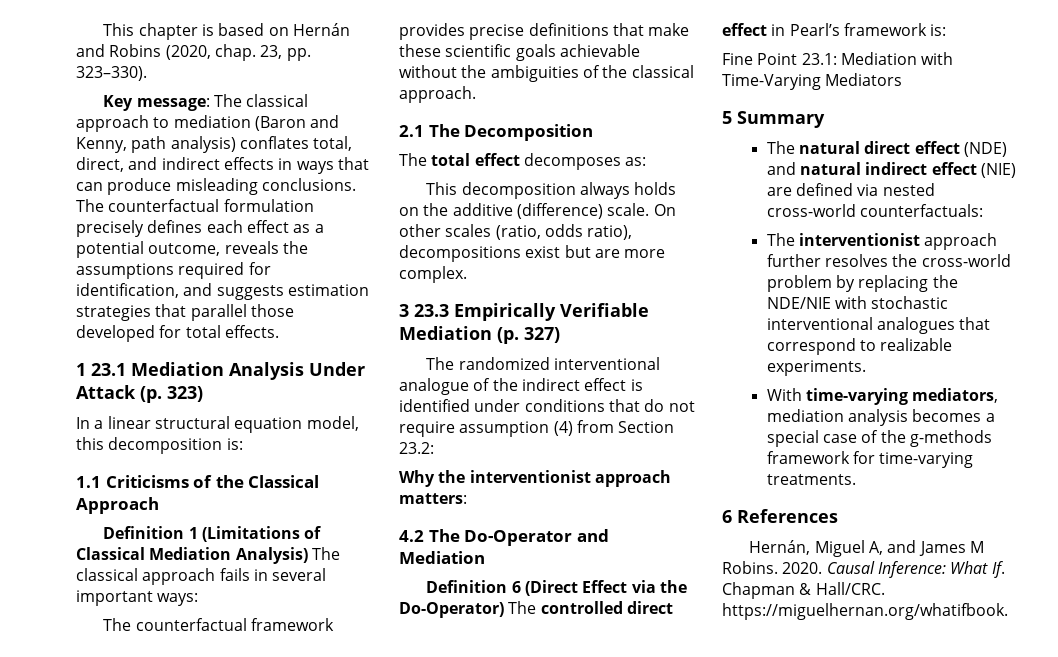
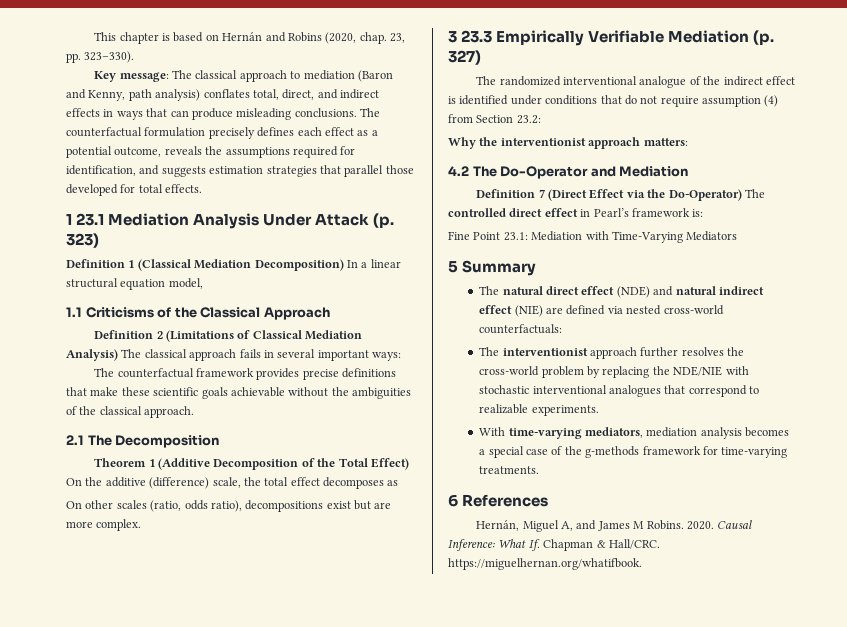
(203, 394) none -> [66,259,344,271] Definition 1 (Classical Mediation Decomposition)
[76,437,243,454] this decomposition is: -> (203, 283) none
[188,527,198,539] 1 -> [156,331,163,339] 2
[399,153,647,170] [426,182,677,199] [399,203,650,219] The total effect decomposes as: // This decomposition always holds on the additive (difference) scale. -> [94,458,409,470] [66,477,399,489] Theorem 1 (Additive Decomposition of the Total Effect) On the additive (difference) scale, the total effect decomposes as //
[511,581,521,593] 6 -> [538,189,545,198] 7

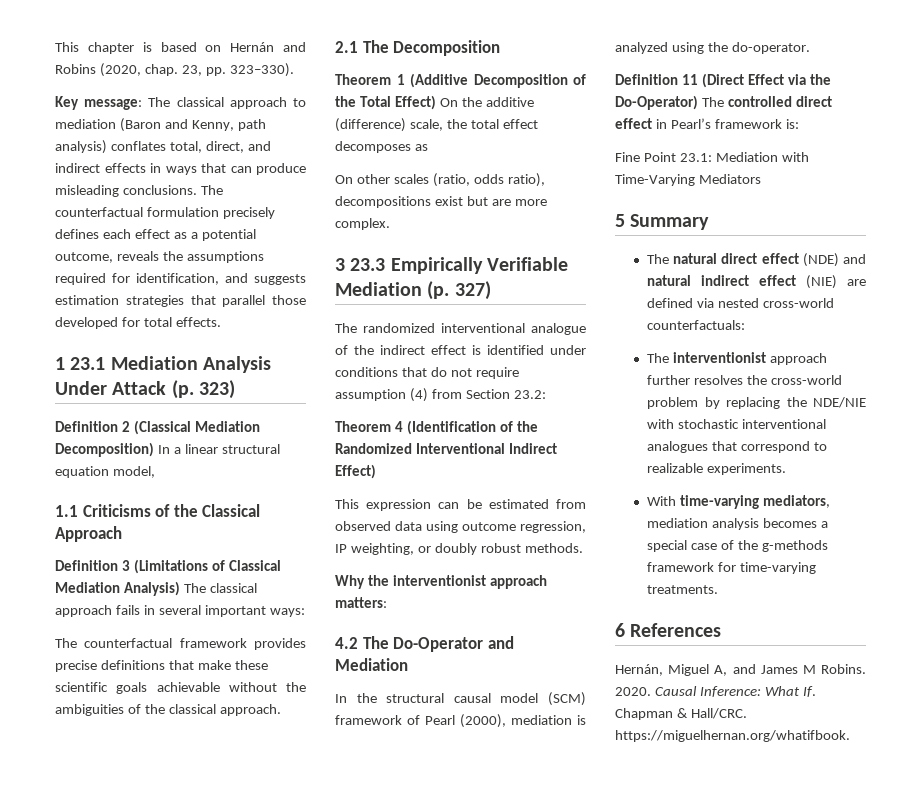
[128,260,135,268] 1 -> [121,421,130,432] 2
[156,331,163,339] 2 -> [121,560,130,571] 3
(541, 119) none -> [335,420,538,435] [335,443,557,454] [335,464,376,479] [335,499,586,511] [335,521,586,533] [335,543,583,555] // Theorem 4 (Identification of the Randomized Interventional Indirect Effect) // This expression can be estimated from observed data using outcome regression, IP weighting, or doubly robust methods.
[476,189,545,198] // Definition 7 -> [335,692,586,706] [335,714,586,728] [615,42,810,54] [615,74,698,85] // In the structural causal model (SCM) framework of Pearl (2000), mediation is analyzed using the do-operator. // Definition 11

